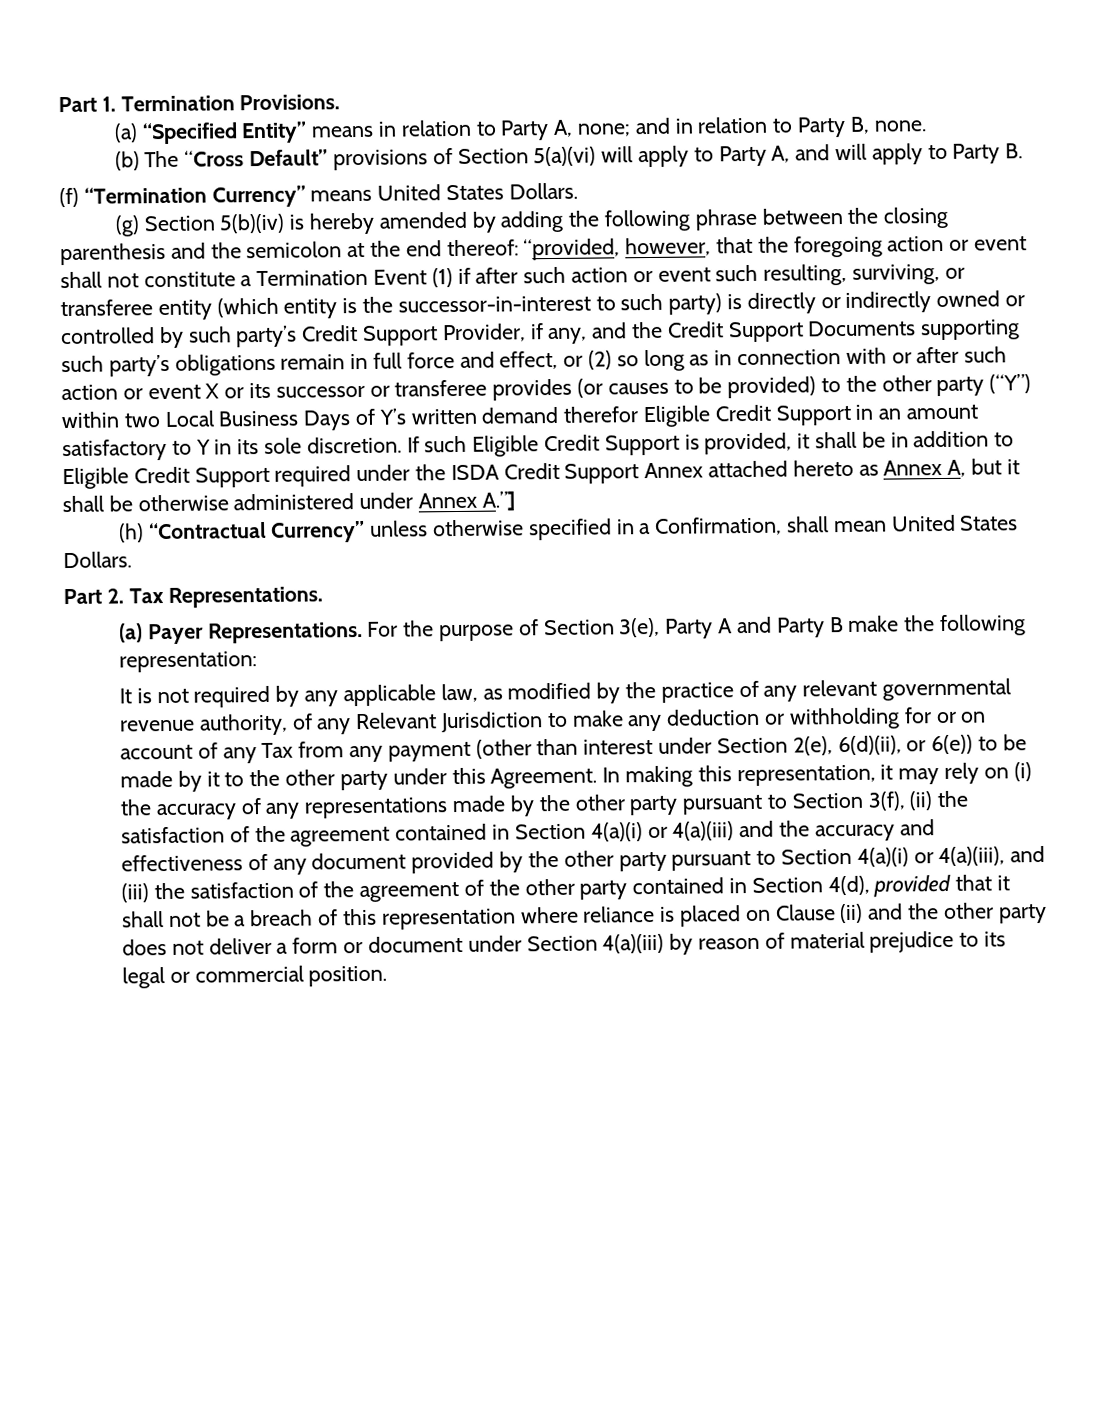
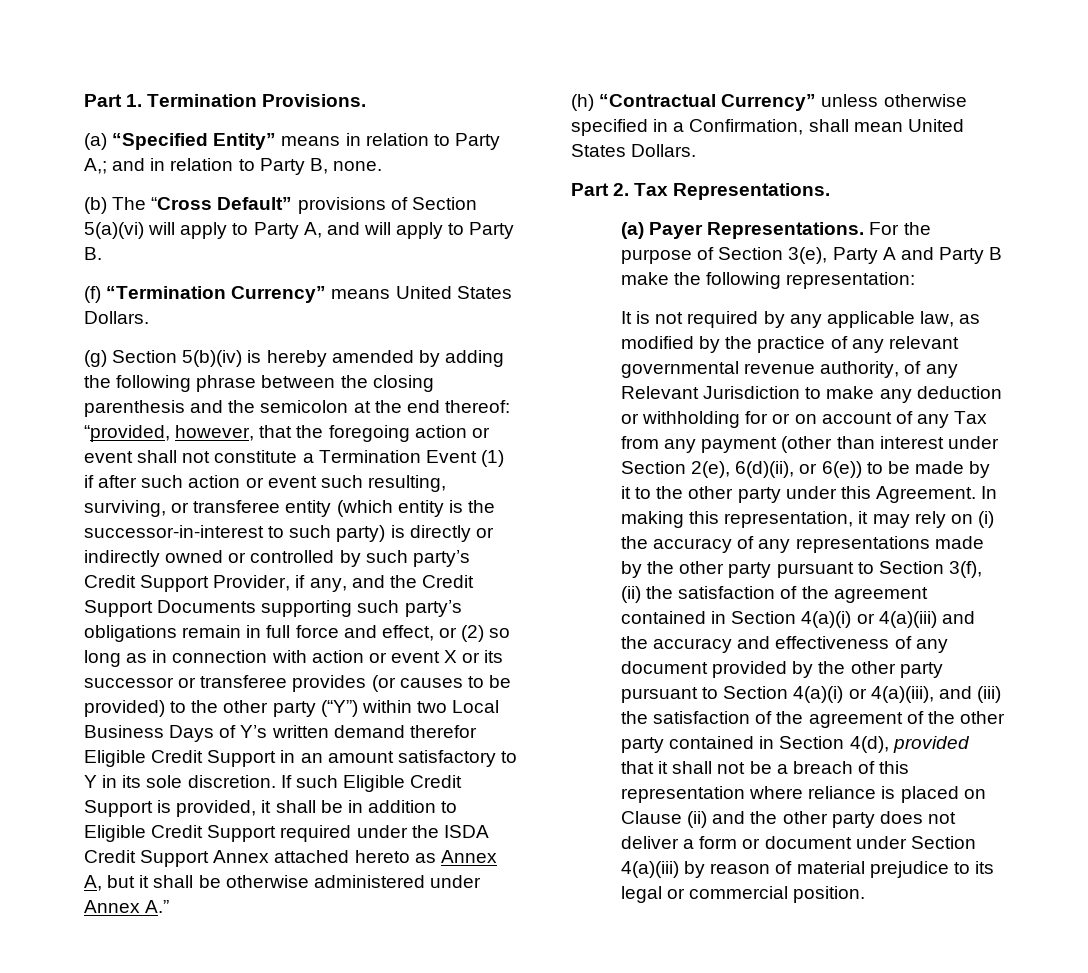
[553,119,631,137] A, none; -> [84,158,107,174] A,;
[891,346,1008,364] or after such -> (307, 656) none
[481,491,515,511] A.”] -> [145,900,170,913] A.”

